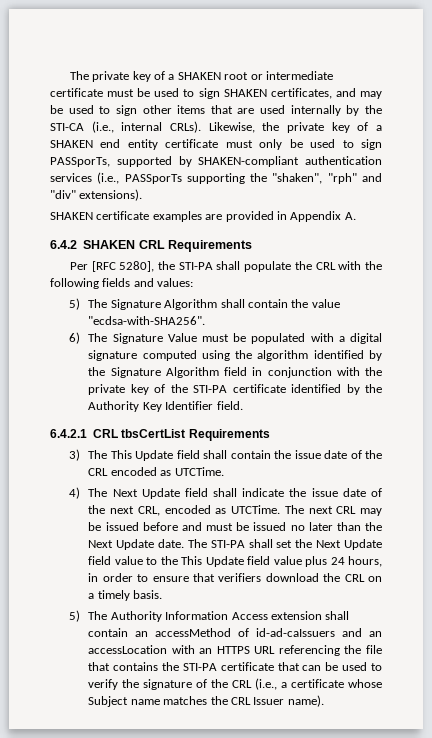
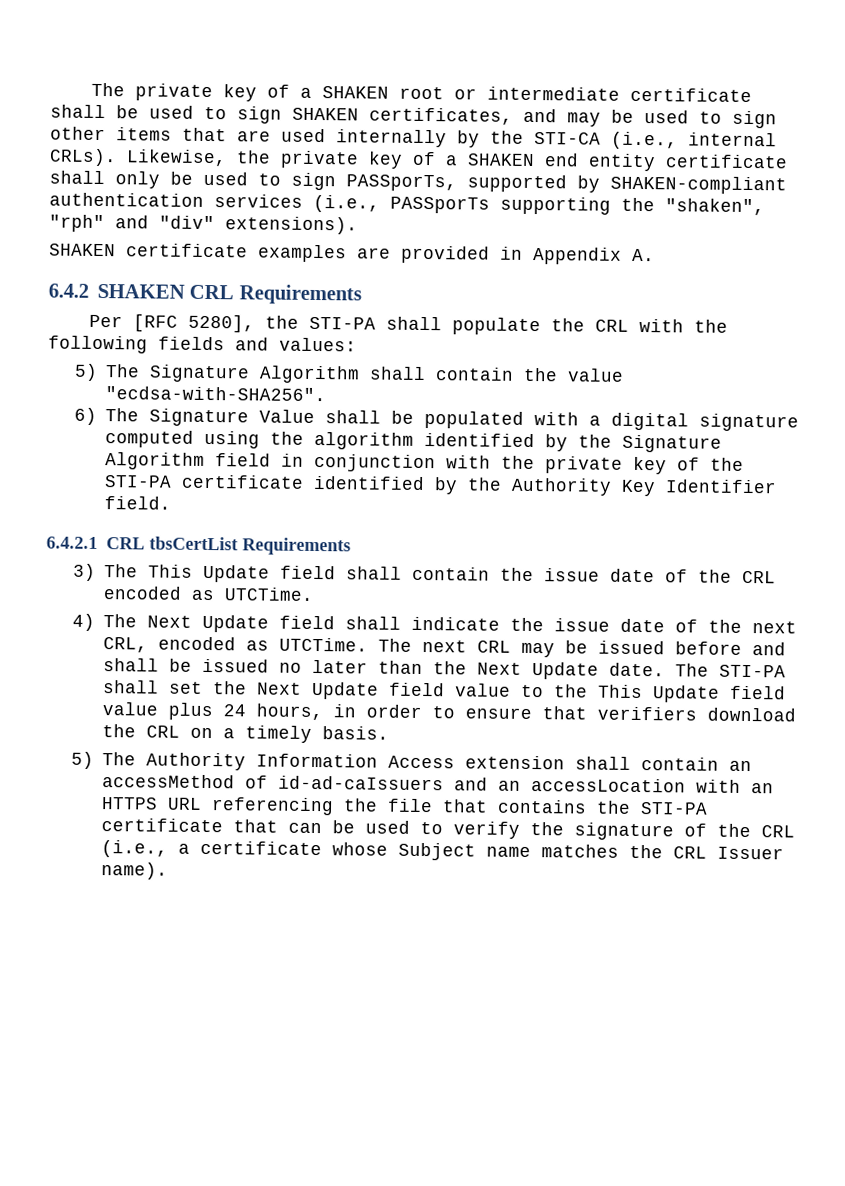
[107,89,135,97] must -> [50,104,106,119] shall
[225,140,253,148] must -> [49,170,105,185] shall
[202,334,230,342] must -> [324,410,381,424] shall
[206,523,234,531] must -> [102,658,159,672] shall

